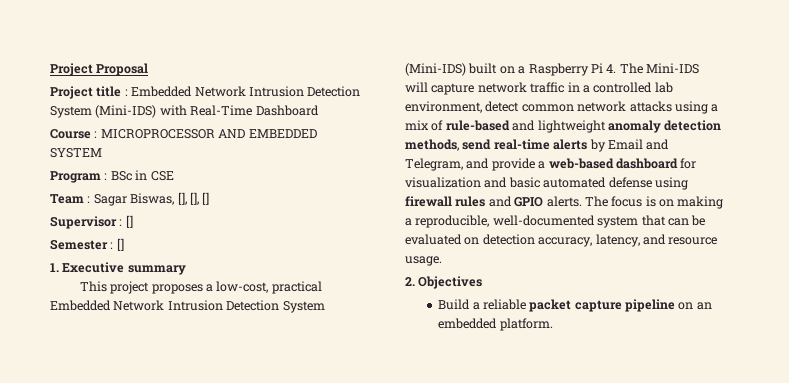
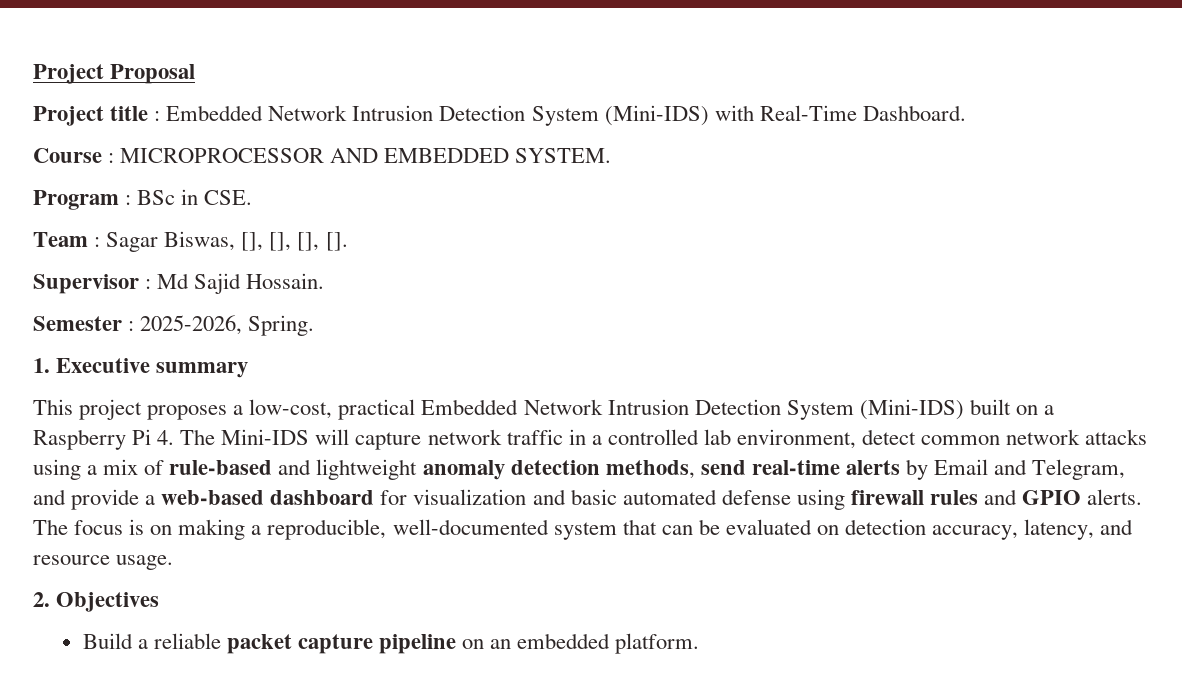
[255,105,319,116] Dashboard -> [862,105,966,121] Dashboard.
[50,148,102,158] SYSTEM -> [515,148,612,163] SYSTEM.
[150,171,174,181] CSE -> [204,190,253,205] CSE.
[202,192,210,205] [] -> [297,232,348,251] [], [].
[125,215,133,228] [] -> [157,273,325,294] Md Sajid Hossain.
[116,238,124,251] [] -> [140,315,315,336] 2025-2026, Spring.

